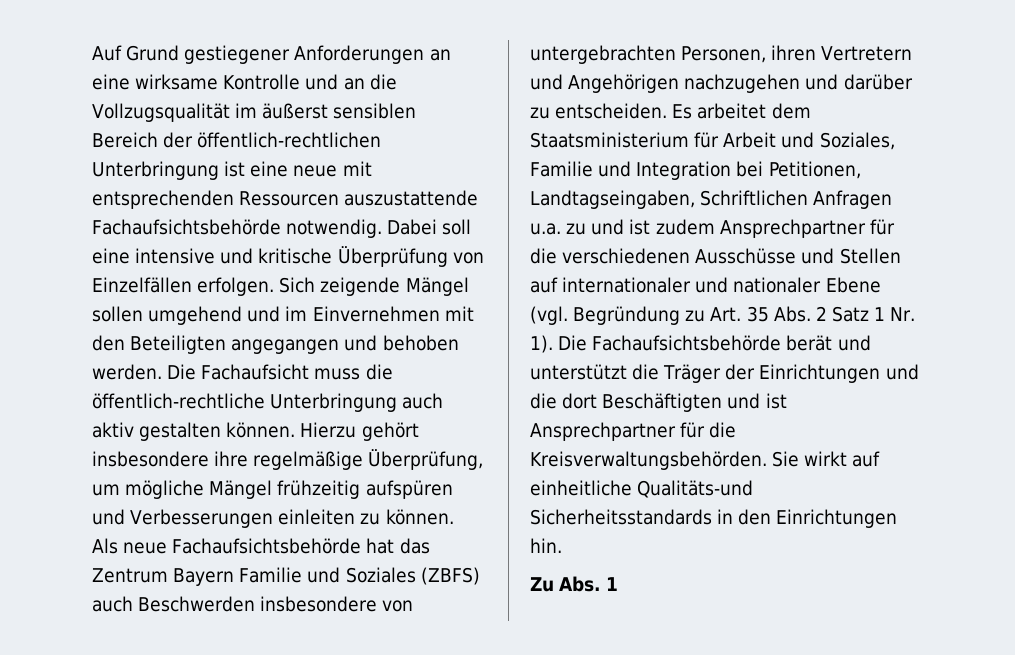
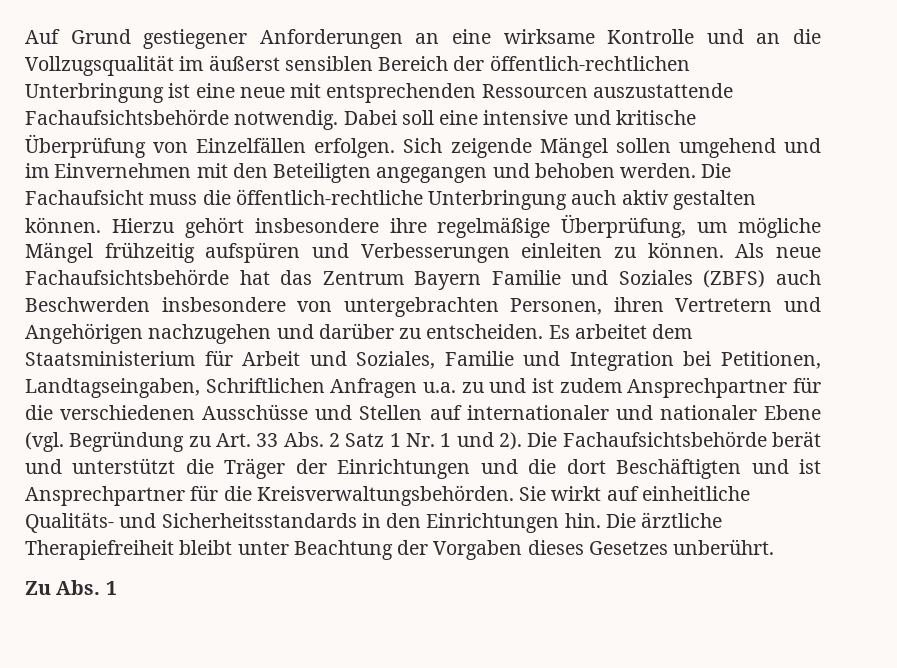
[746,306,769,322] 35 -> [256,433,279,447] 33
[530,335,553,353] 1). -> [440,432,522,450] 1 und 2).
[637,480,754,498] Qualitäts-und -> [25,512,157,533] Qualitäts- und
(562, 545) none -> [605,512,723,528] [25,539,775,560] Die ärztliche Therapiefreiheit bleibt unter Beachtung der Vorgaben dieses Gesetzes unberührt.

